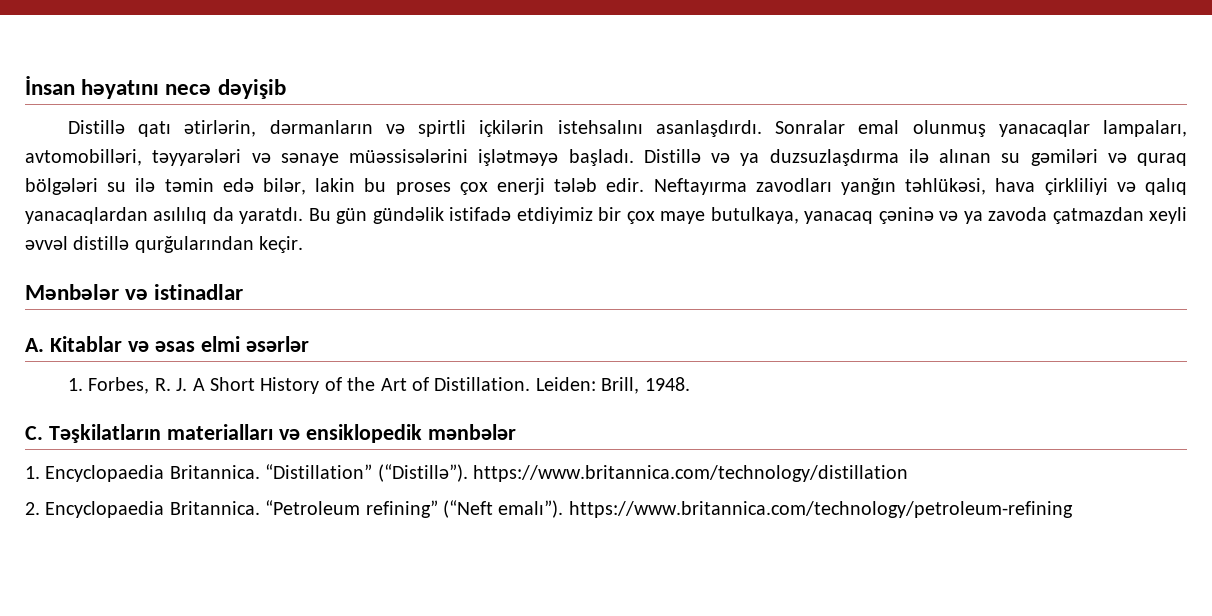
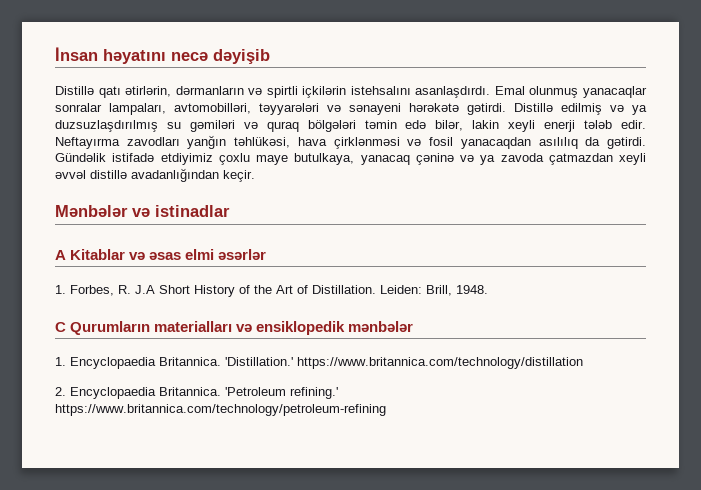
[775,120,900,134] Sonralar emal -> [494,86,525,95] Emal
(1090, 128) none -> [55,103,102,112] sonralar
[280,149,991,166] sənaye müəssisələrini işlətməyə başladı. Distillə və ya duzsuzlaşdırma ilə alınan -> [349,103,647,115] [55,120,158,132] sənayeni hərəkətə gətirdi. Distillə edilmiş və ya duzsuzlaşdırılmış
[107,178,156,192] su ilə -> (356, 126) none
[364,178,488,195] bu proses çox -> [508,120,536,132] xeyli
[1044,178,1188,195] [25,207,655,224] çirkliliyi və qalıq yanacaqlardan asılılıq da yaratdı. Bu gün gündəlik istifadə etdiyimiz bir çox -> [333,137,647,149] [55,153,250,165] çirklənməsi və fosil yanacaqdan asılılıq da gətirdi. Gündəlik istifadə etdiyimiz çoxlu
[134,236,254,253] qurğularından -> [131,168,219,182] avadanlığından
[25,338,44,352] A. -> [55,250,66,260] A
[176,378,205,391] J. A -> [135,285,155,294] J.A
[25,424,161,443] C. Təşkilatların -> [55,321,151,335] C Qurumların
[265,464,468,482] “Distillation” (“Distillə”). -> [225,357,293,366] 'Distillation.'
[265,500,564,518] “Petroleum refining” (“Neft emalı”). -> [225,387,338,399] 'Petroleum refining.'

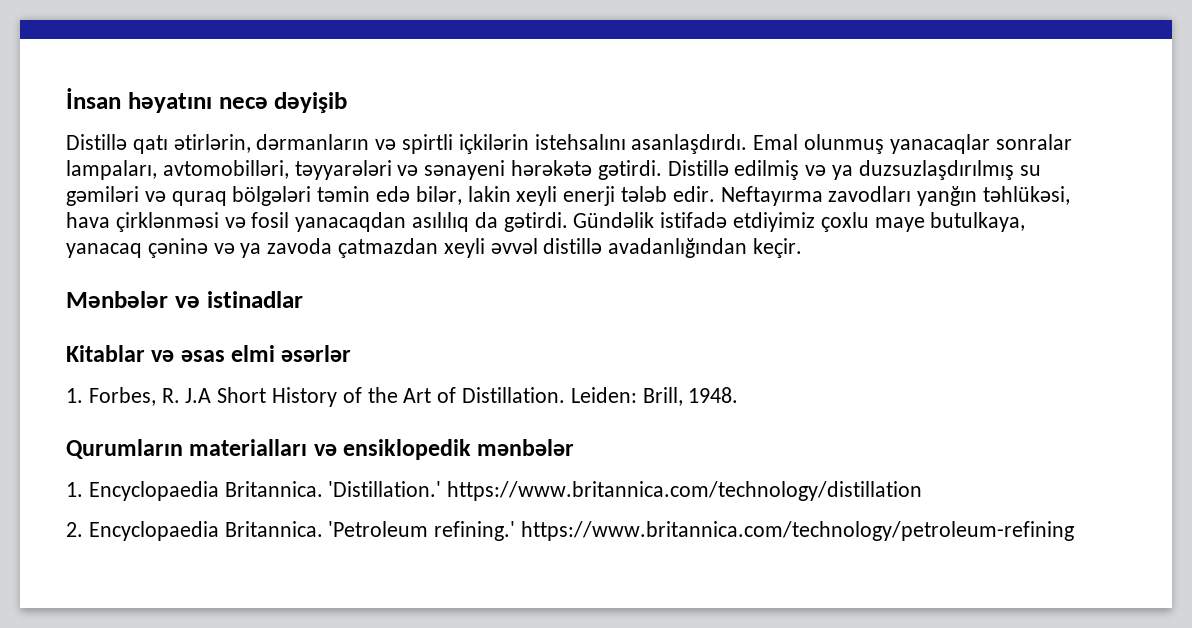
[55,250,66,260] A -> (303, 299) none
[55,322,66,332] C -> (739, 395) none

